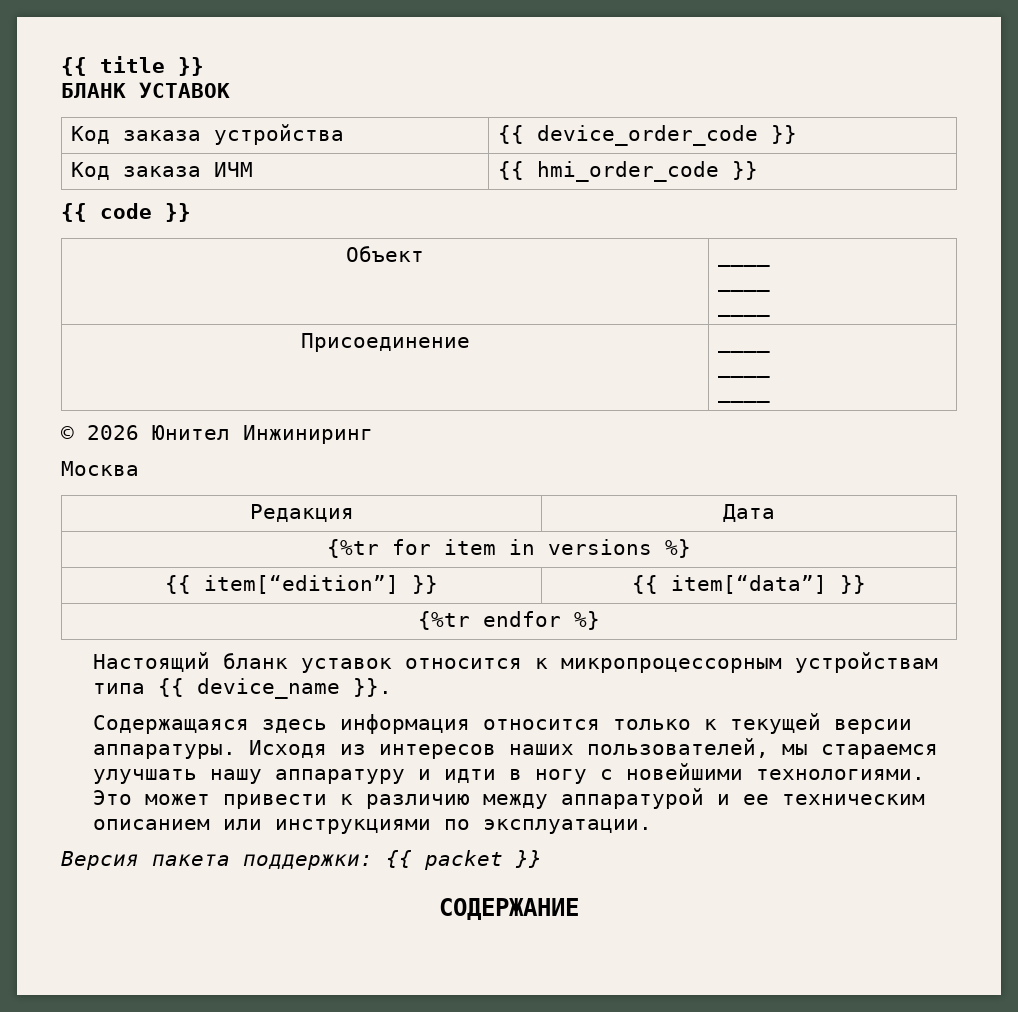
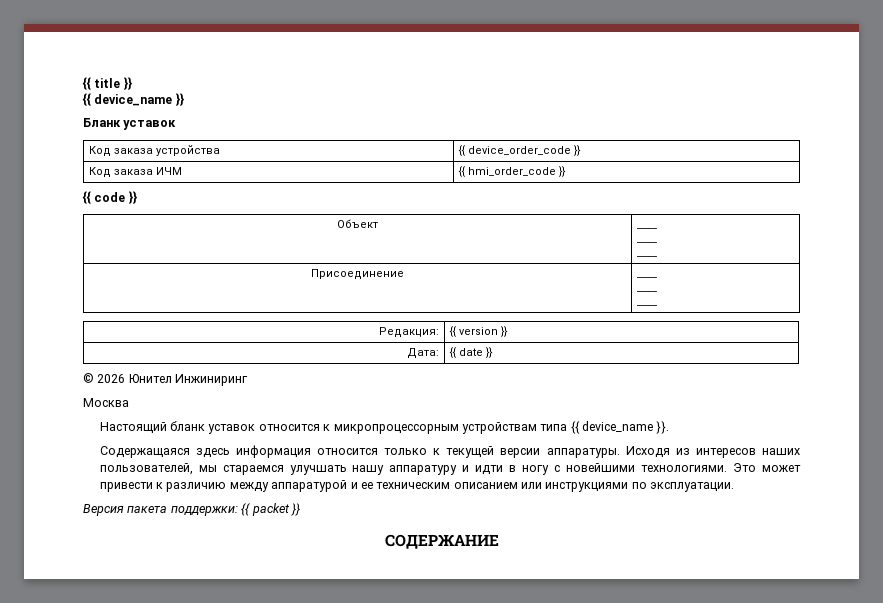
[61,82,230,98] БЛАНК УСТАВОК -> [82,93,184,106] [83,118,177,130] {{ device_name }} // Бланк уставок
(770, 400) none -> [379,327,440,338] [448,326,508,337] [407,348,440,359] [448,347,493,358] // Редакция: | {{ version }} // Дата: | {{ date }}
[249,504,354,522] [723,504,775,522] [327,539,691,558] [165,575,438,594] [632,575,866,594] [418,611,600,630] // Редакция | Дата // {%tr for item in versions %} // {{ item[“edition”] }} | {{ item[“data”] }} // {%tr endfor %} -> (129, 402) none

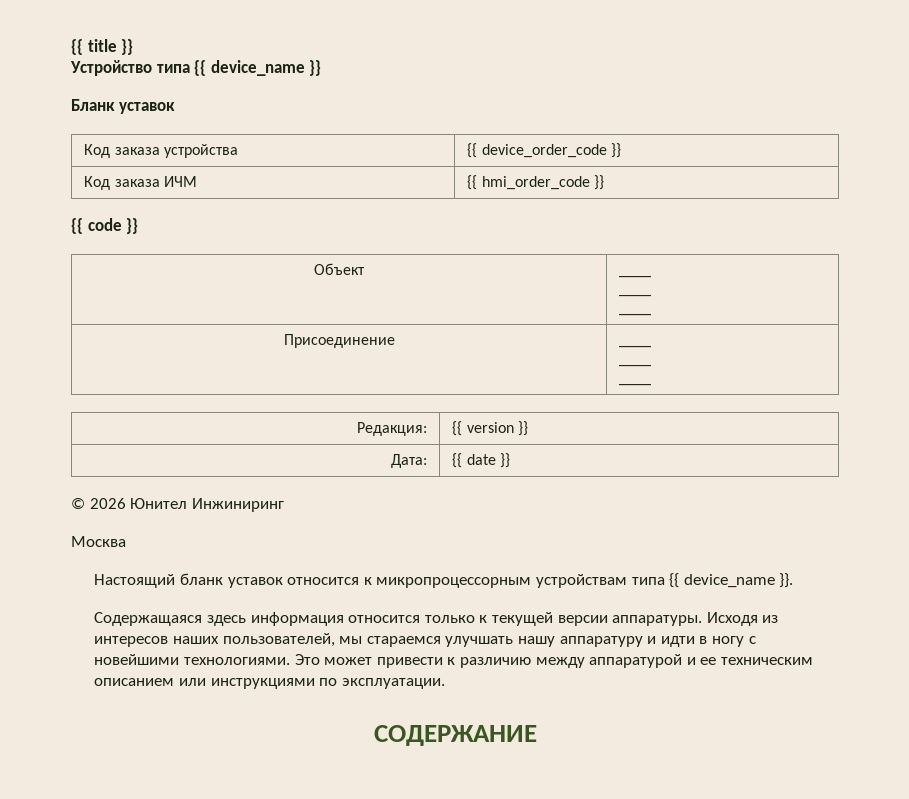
(132, 83) none -> [70,60,190,76] Устройство типа
[83,503,300,516] // Версия пакета поддержки: {{ packet }} -> (445, 683) none

